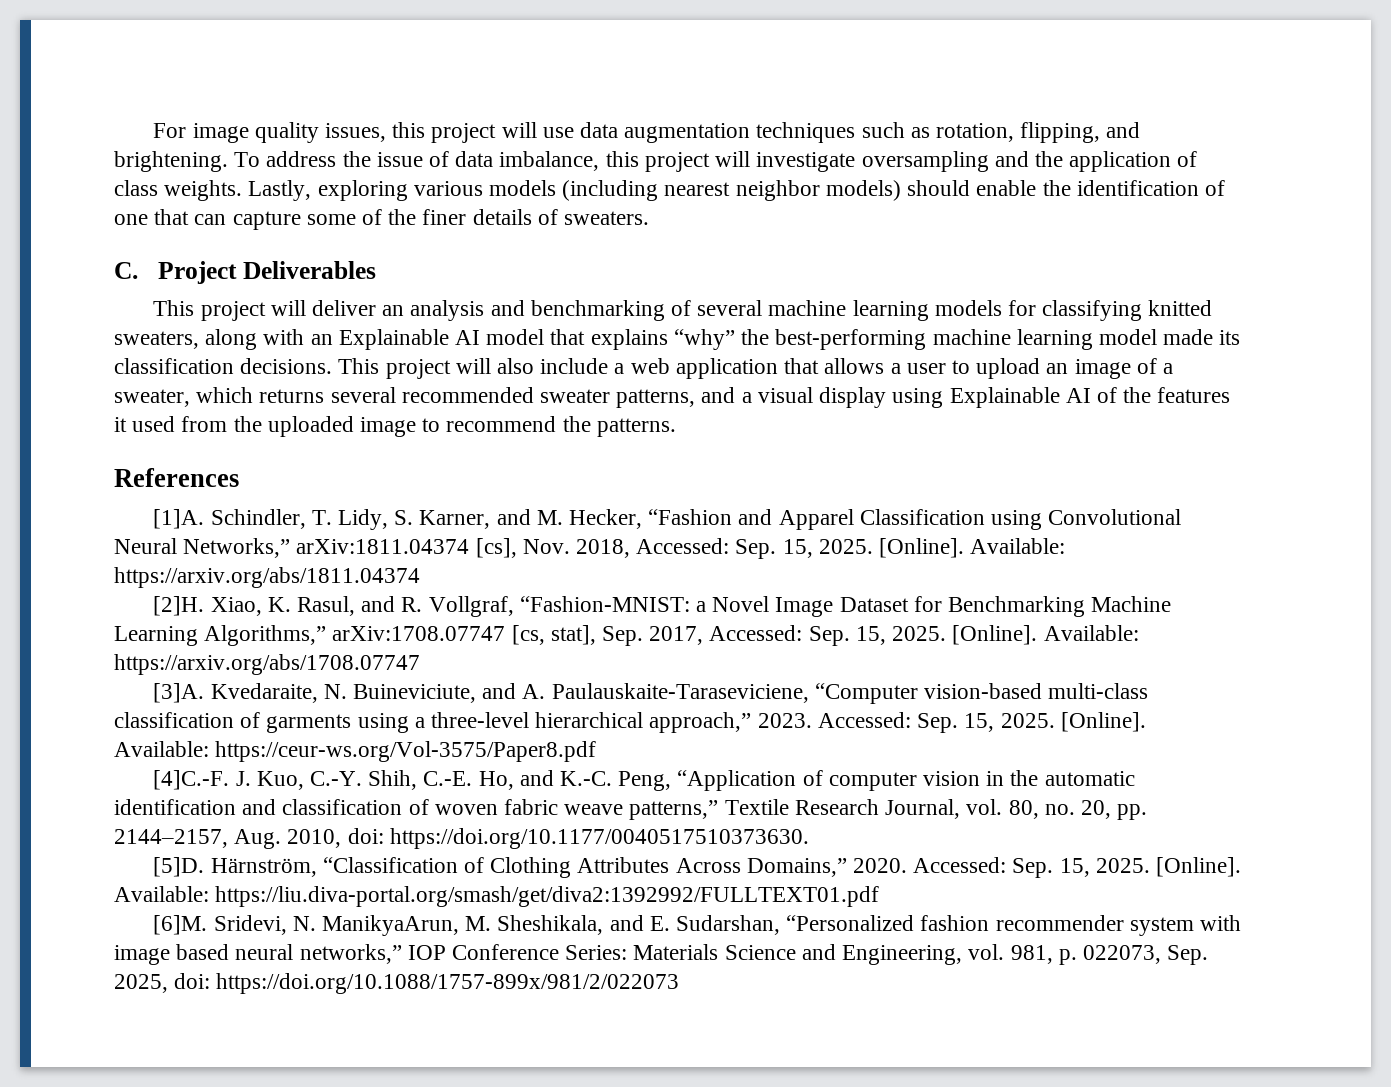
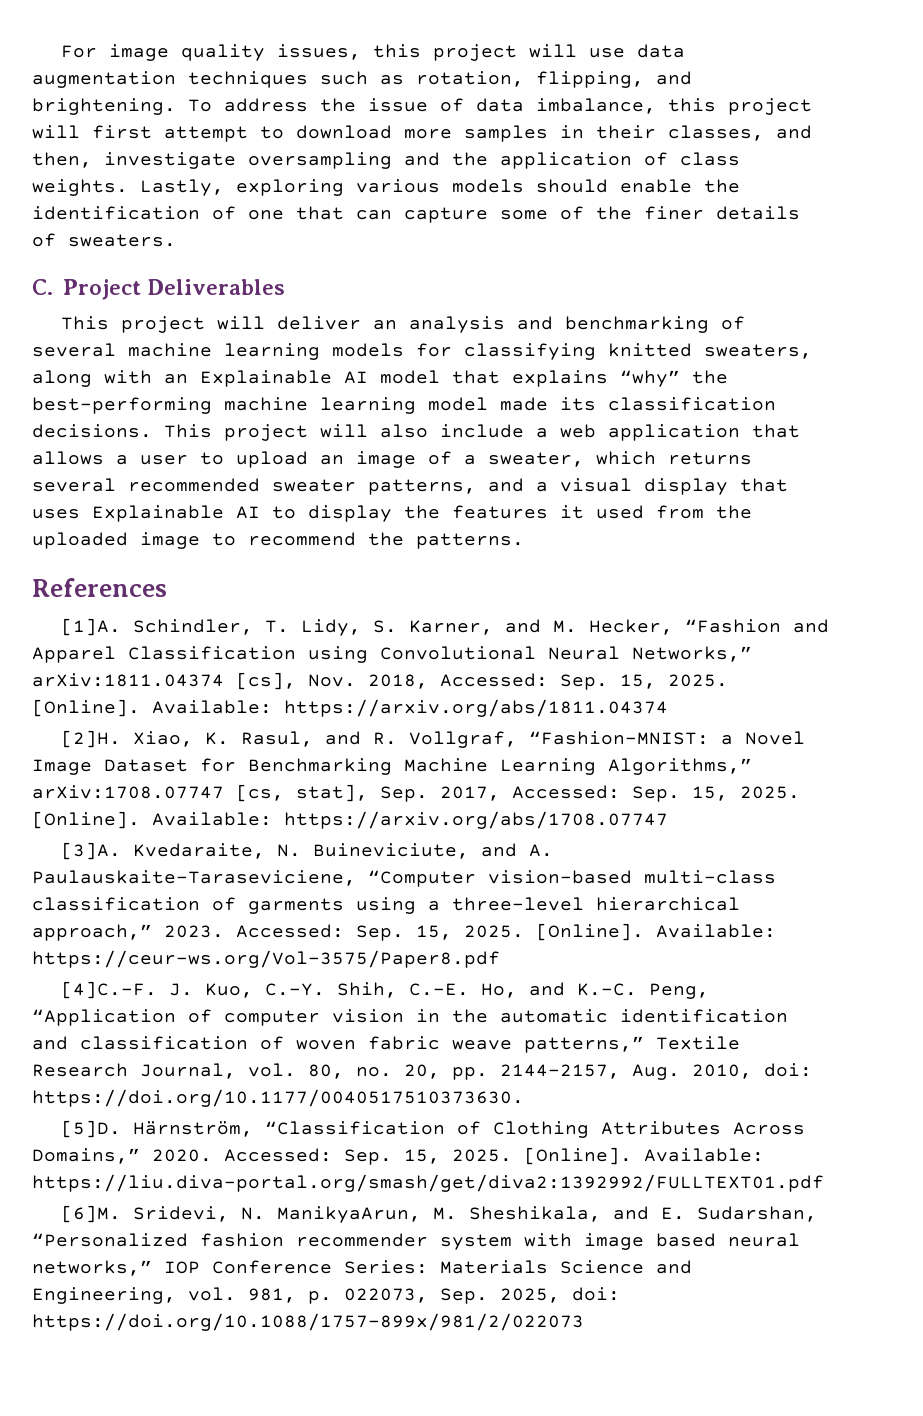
(751, 159) none -> [92,125,812,142] [32,152,92,168] first attempt to download more samples in their classes, and then,
[562,180,901,201] (including nearest neighbor models) -> (524, 186) none
[892,387,1117,408] using Explainable AI of -> [740,478,788,492] [32,505,392,522] that uses Explainable AI to display

